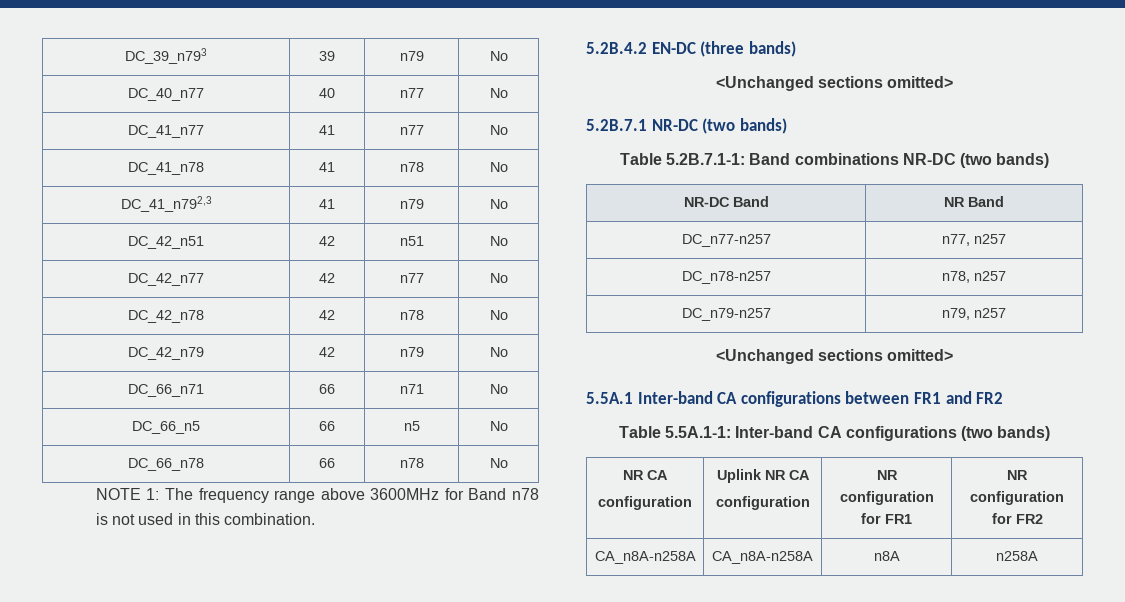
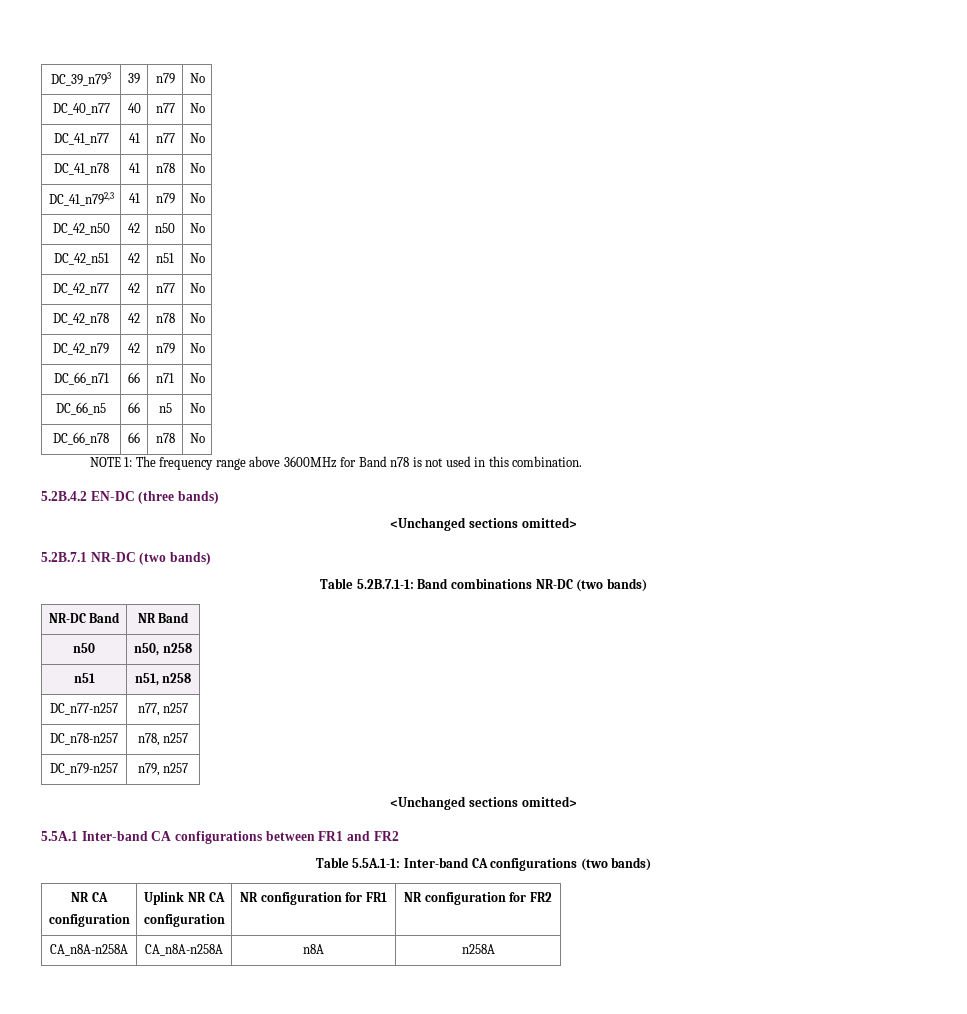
(508, 204) none -> [52,223,110,235] [128,223,140,233] [155,223,175,233] [189,223,205,233] // DC_42_n50 | 42 | n50 | No
(1004, 201) none -> [73,643,95,653] [134,643,192,656] [73,673,95,683] [134,673,192,686] // n50 | n50, n258 // n51 | n51, n258

